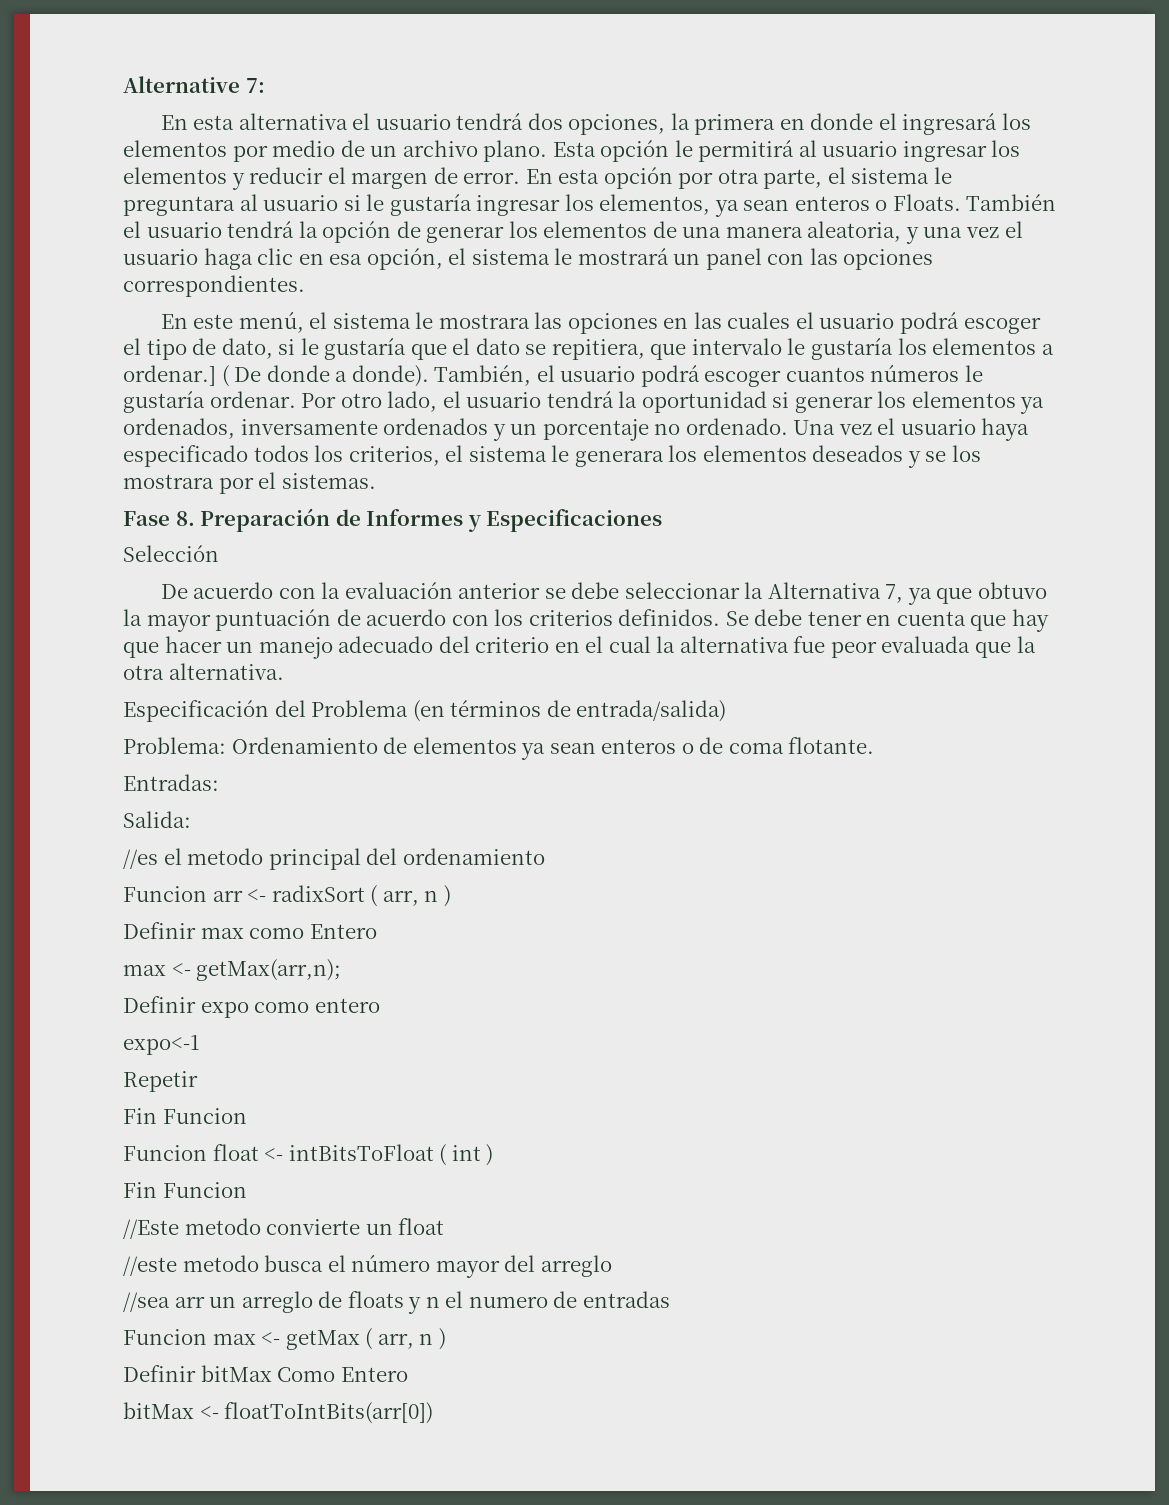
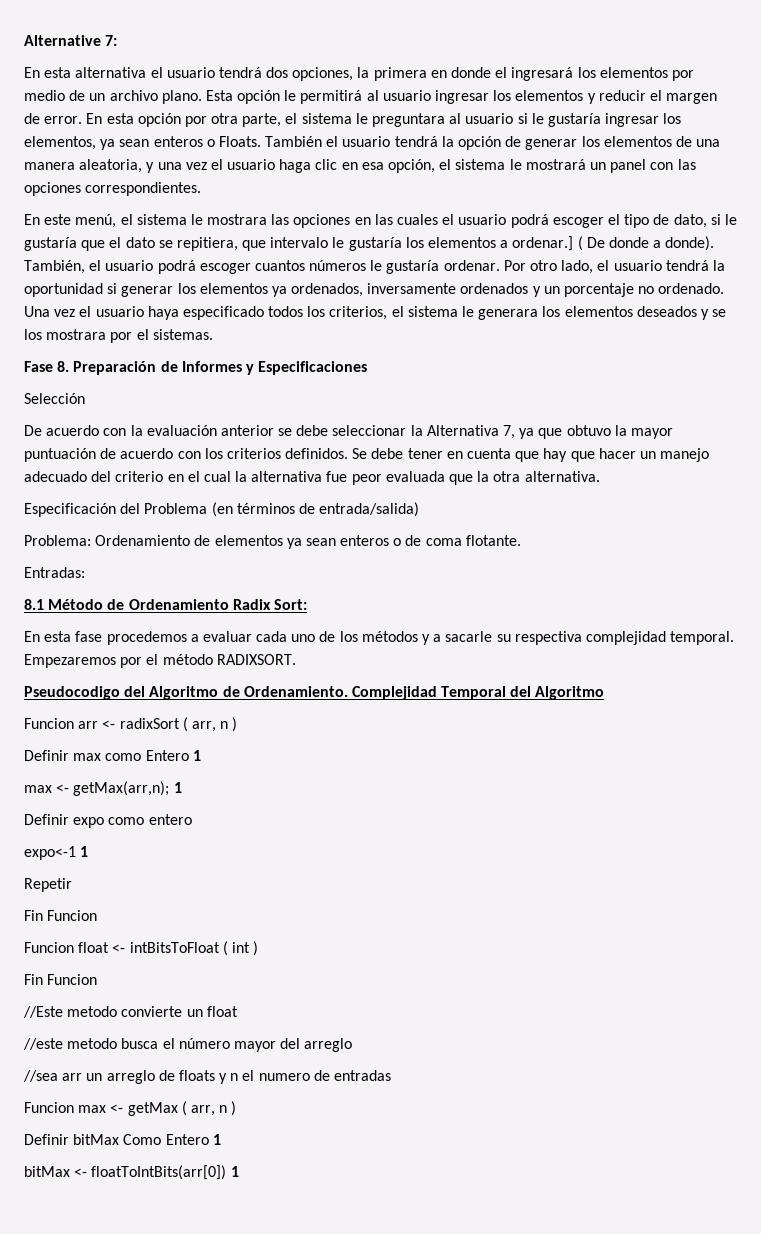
[123,811,191,828] [123,848,545,870] Salida: // //es el metodo principal del ordenamiento -> [24,599,307,610] [24,631,735,645] [24,654,296,668] [24,686,605,700] 8.1 Método de Ordenamiento Radix Sort: // En esta fase procedemos a evaluar cada uno de los métodos y a sacarle su respectiva complejidad temporal. Empezaremos por el método RADIXSORT. // Pseudocodigo del Algoritmo de Ordenamiento. Complejidad Temporal del Algoritmo
(377, 931) none -> [192,750,201,761] 1
(342, 970) none -> [173,782,182,793] 1
(200, 1045) none -> [80,846,89,857] 1
(408, 1374) none -> [212,1134,221,1145] 1
(434, 1413) none -> [230,1166,239,1177] 1

